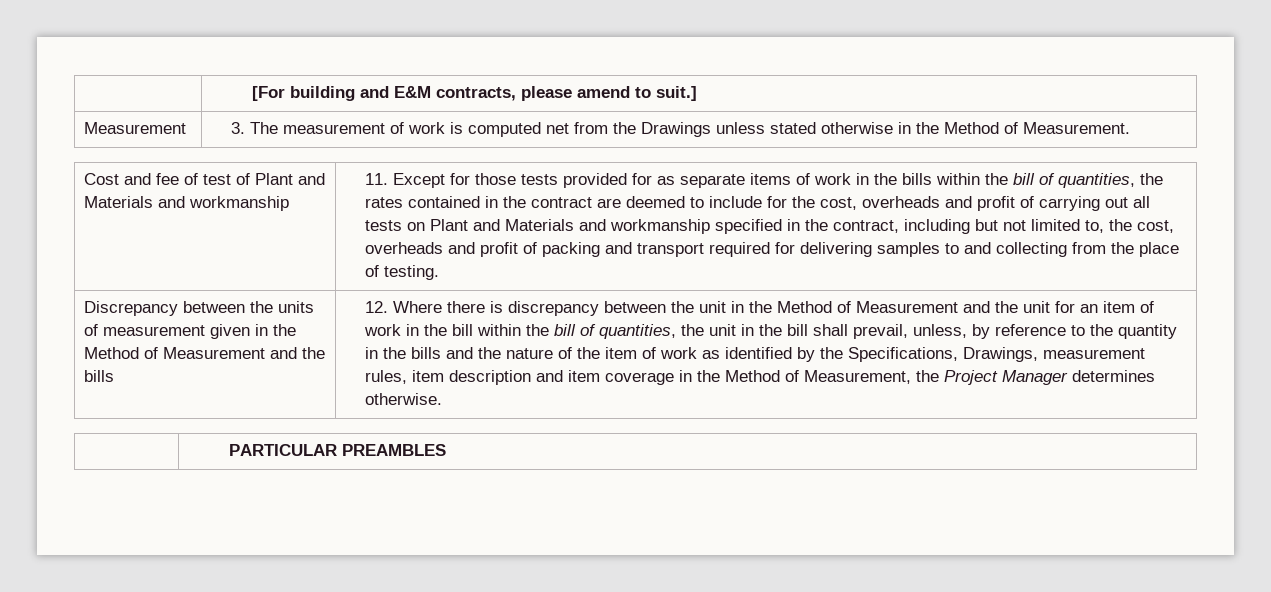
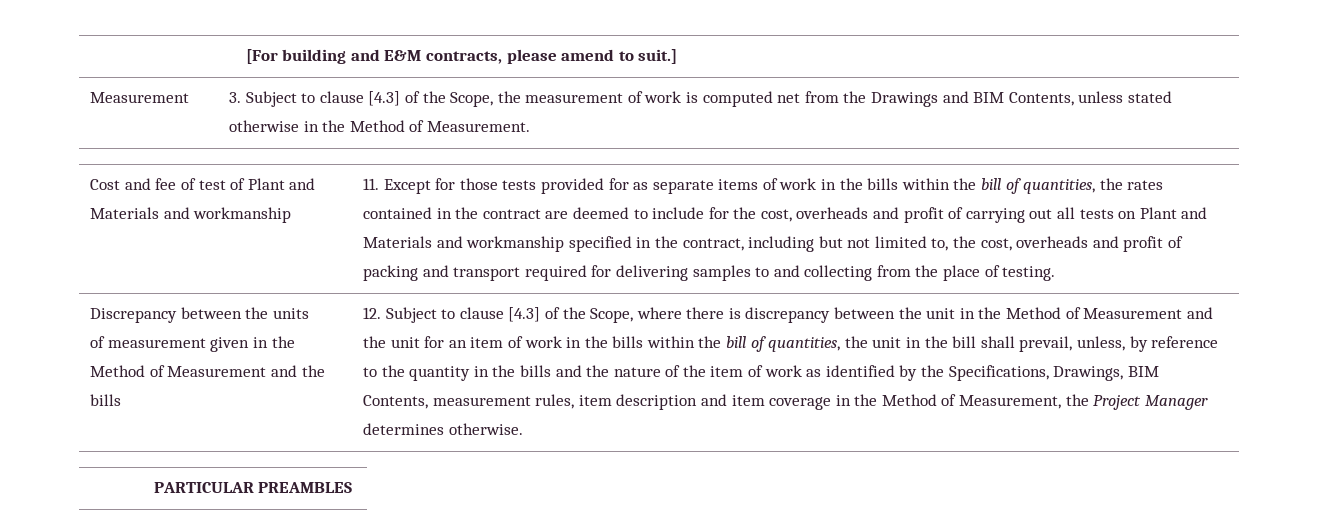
[250,122,279,134] The -> [245,91,521,107] Subject to clause [4.3] of the Scope, the
(712, 129) none -> [942,91,1074,106] and BIM Contents,
[393,301,443,313] Where -> [385,307,682,323] Subject to clause [4.3] of the Scope, where
[452,324,474,336] bill -> [612,336,644,348] bills
(1039, 354) none -> [1127,366,1159,377] [362,395,428,409] BIM Contents,

